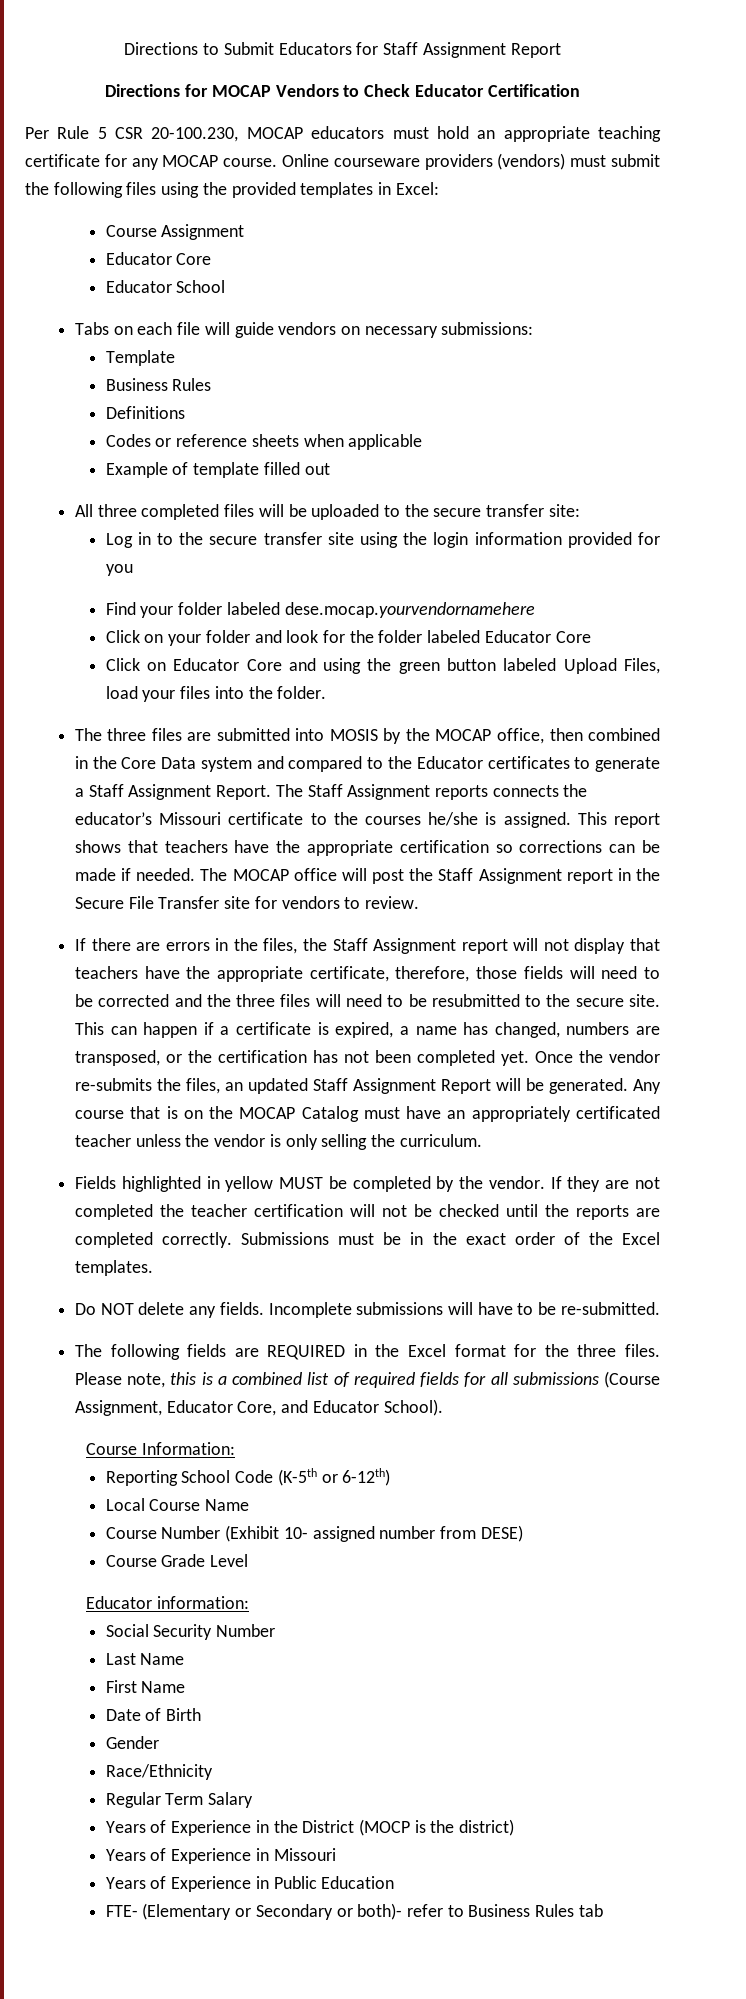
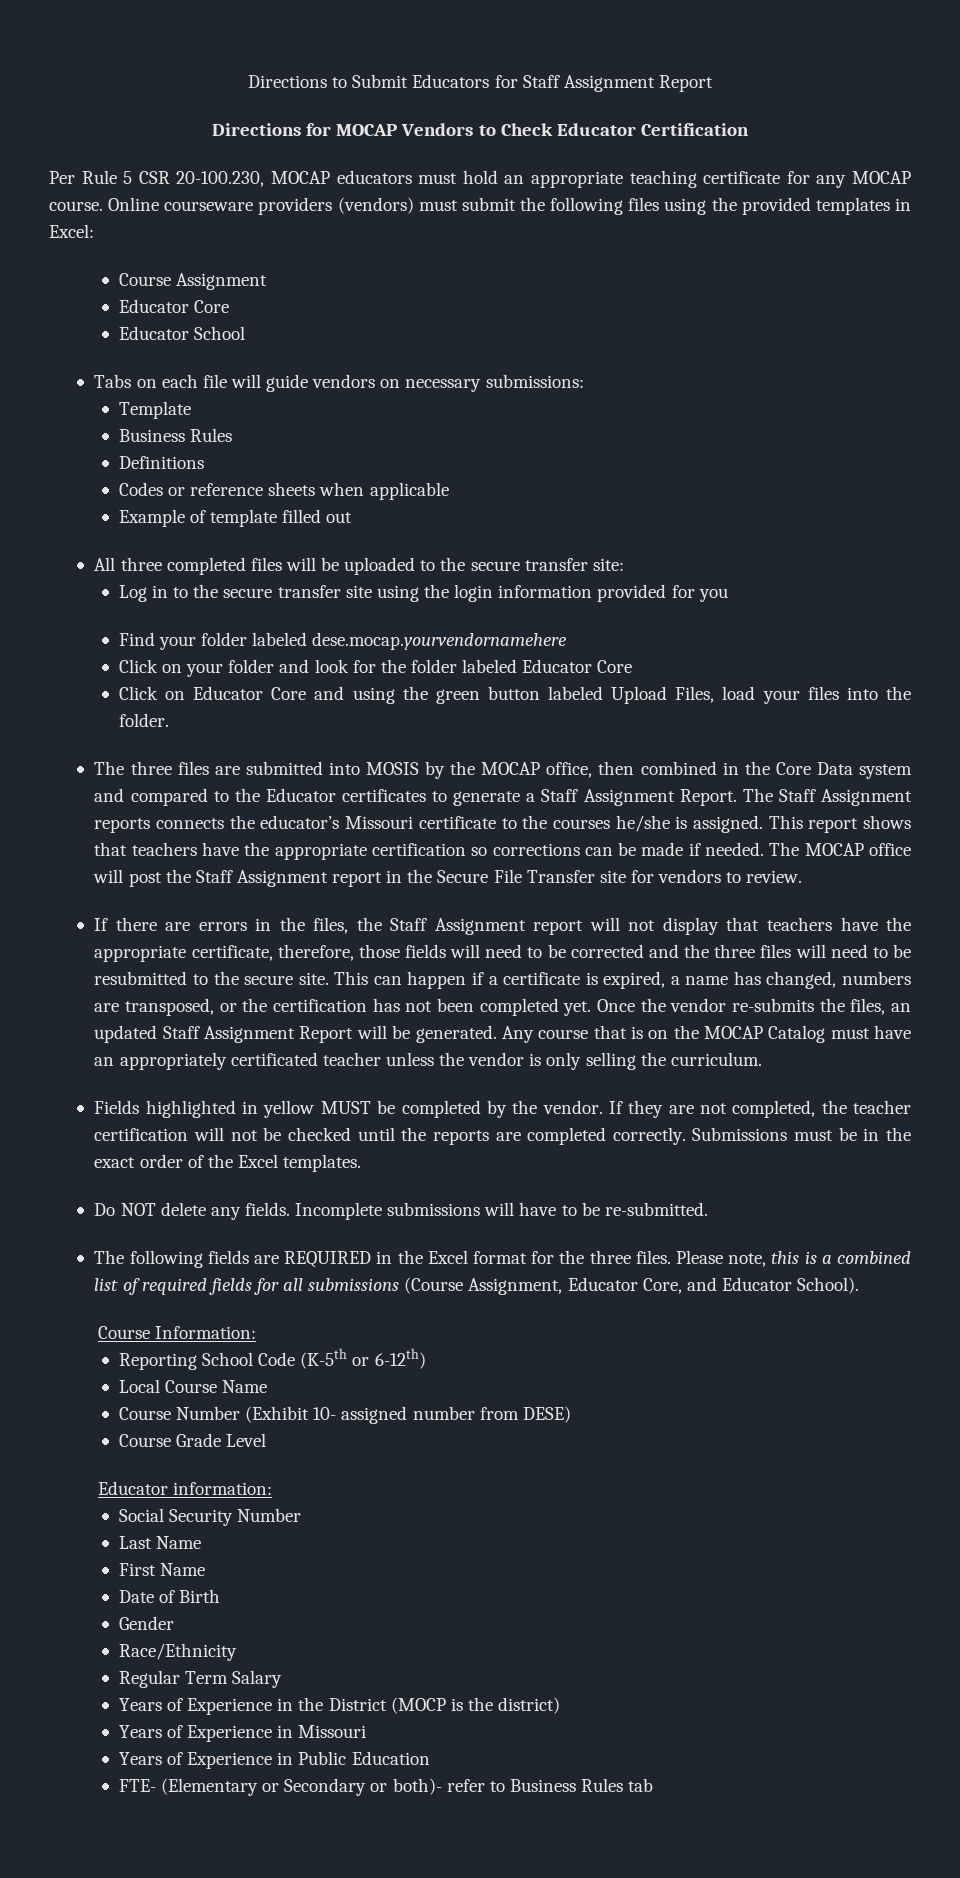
[74,1204,153,1220] completed -> [732,1100,816,1118] completed,

